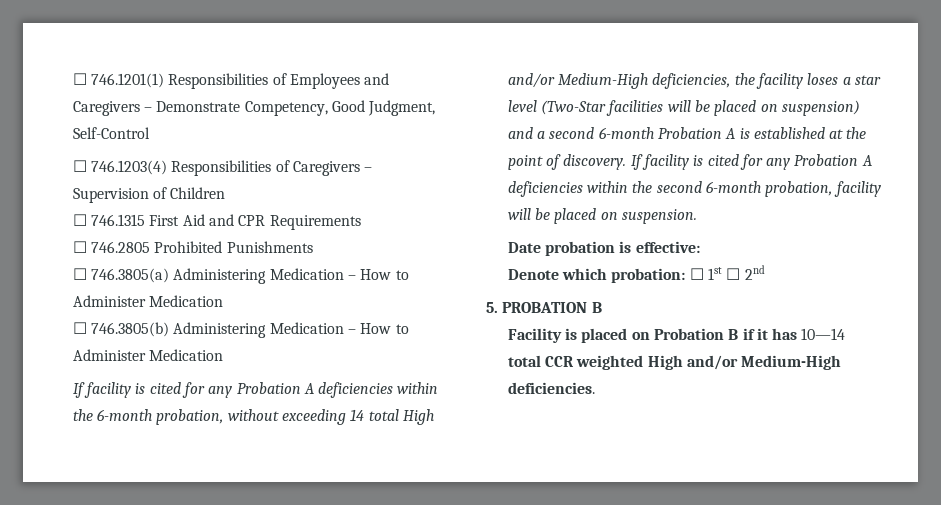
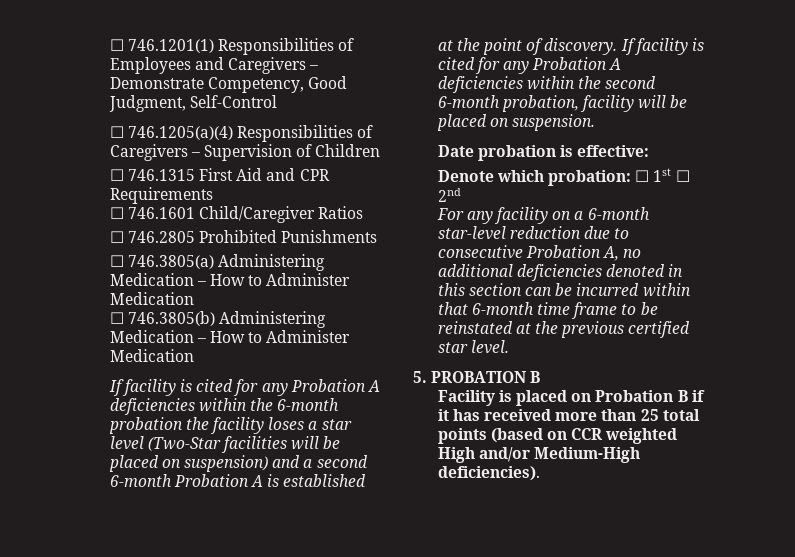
[90,160,167,175] 746.1203(4) -> [127,126,233,140] 746.1205(a)(4)
(361, 222) none -> [109,206,364,223] // ☐ 746.1601 Child/Caregiver Ratios
[156,409,434,425] [507,73,731,89] probation, without exceeding 14 total High and/or Medium-High deficiencies, -> [108,417,183,434] probation
(765, 272) none -> [436,207,650,224] [437,226,630,240] [437,245,642,261] [437,264,684,281] [437,283,691,297] [437,302,658,319] [437,321,691,338] [437,340,509,354] // For any facility on a 6-month star-level reduction due to consecutive Probation A, no additional deficiencies denoted in this section can be incurred within that 6-month time frame to be reinstated at the previous certified star level.
[801,328,846,340] [507,355,541,367] 10—14 total -> [483,409,700,421] [437,428,567,444] received more than 25 total points (based on
[507,382,595,394] deficiencies. -> [437,466,540,481] deficiencies).

